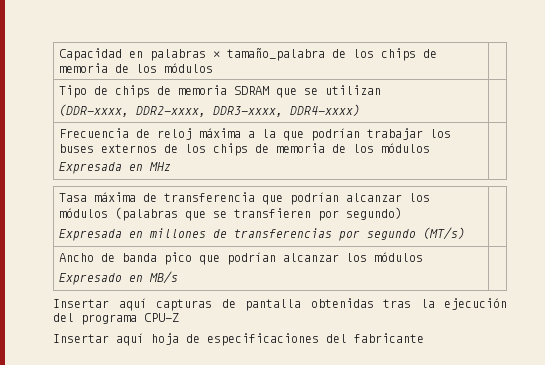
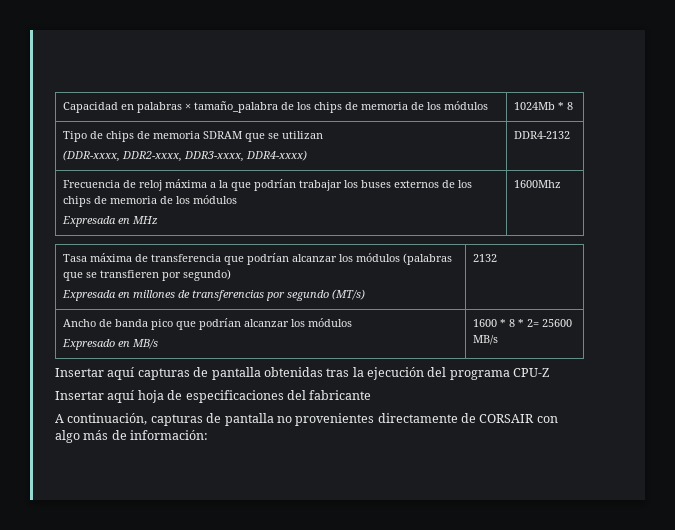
(214, 68) none -> [514,102,574,110] 1024Mb * 8
(361, 110) none -> [514,131,571,139] DDR4-2132
(172, 166) none -> [514,180,562,188] 1600Mhz
(466, 233) none -> [473,254,498,262] 2132
(179, 277) none -> [473,319,573,327] [473,335,499,345] 1600 * 8 * 2= 25600 MB/s
(424, 338) none -> [55,413,558,426] [55,430,209,443] // A continuación, capturas de pantalla no provenientes directamente de CORSAIR con algo más de información:

